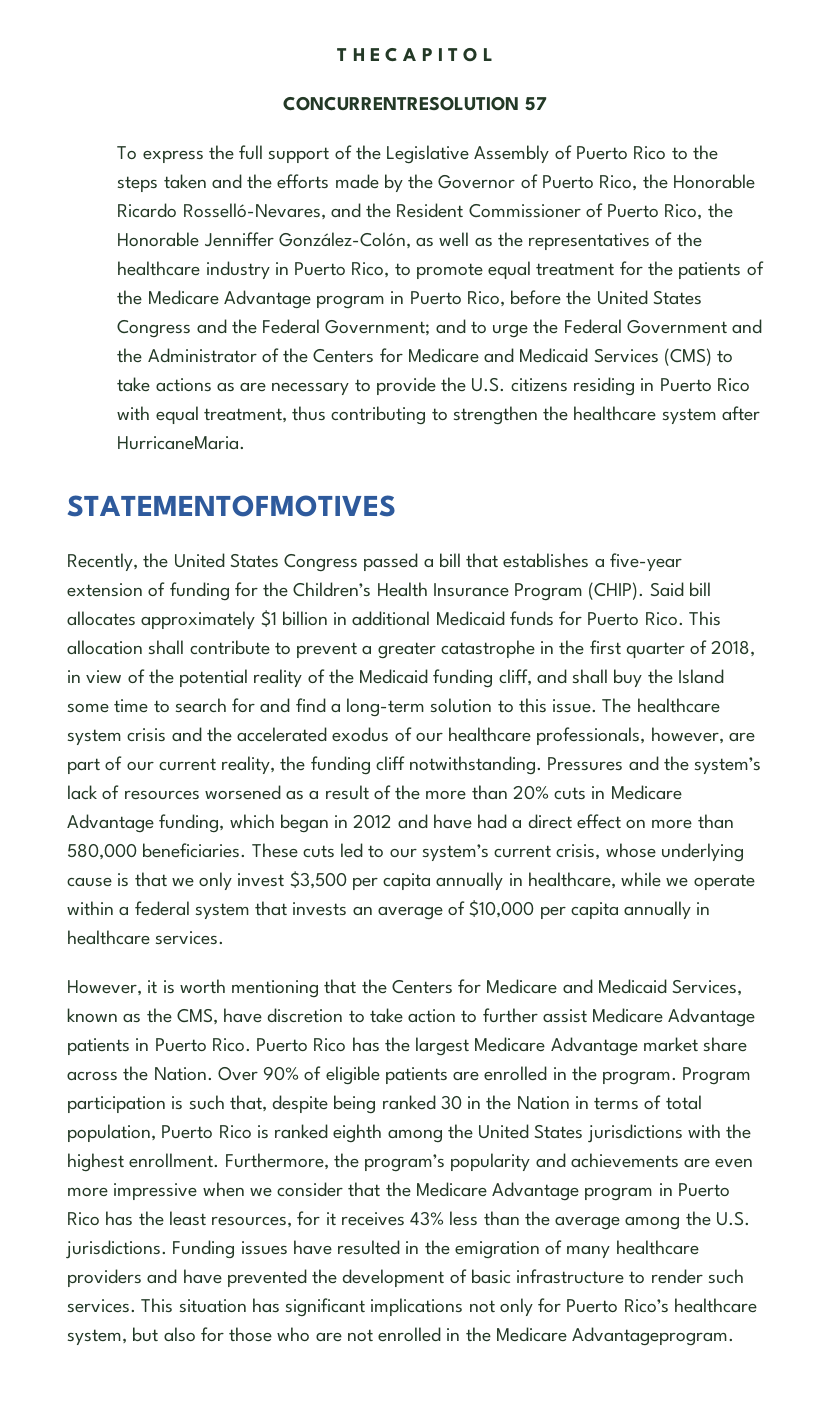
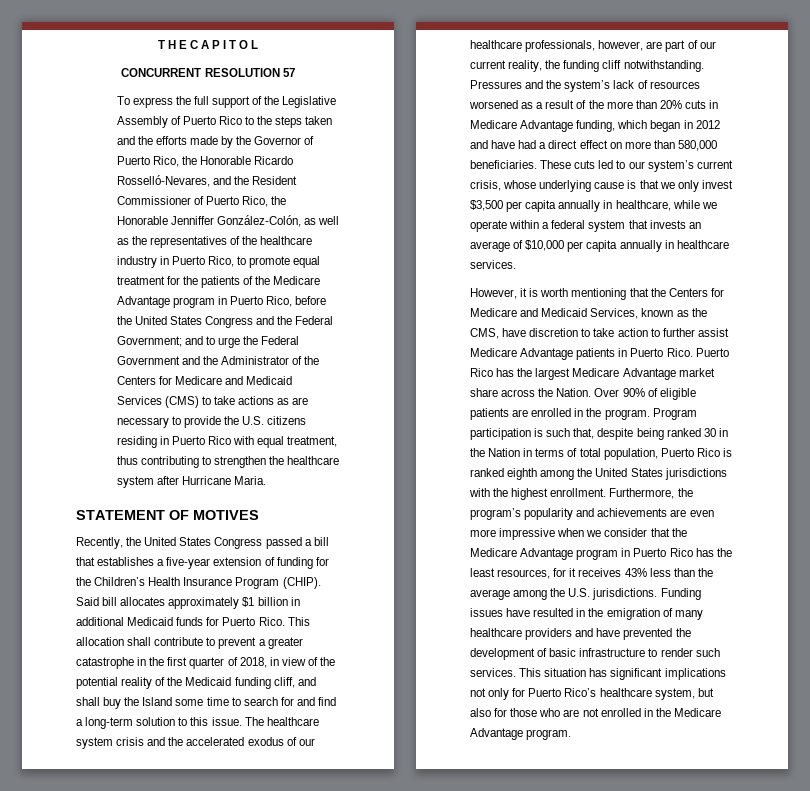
[283,96,520,111] CONCURRENTRESOLUTION -> [121,68,280,77] CONCURRENT RESOLUTION
[117,436,246,450] [67,495,396,517] HurricaneMaria. // STATEMENTOFMOTIVES -> [181,476,266,485] [76,510,259,520] Hurricane Maria. // STATEMENT OF MOTIVES
[572,1327,735,1346] Advantageprogram. -> [470,728,572,740] Advantage program.

